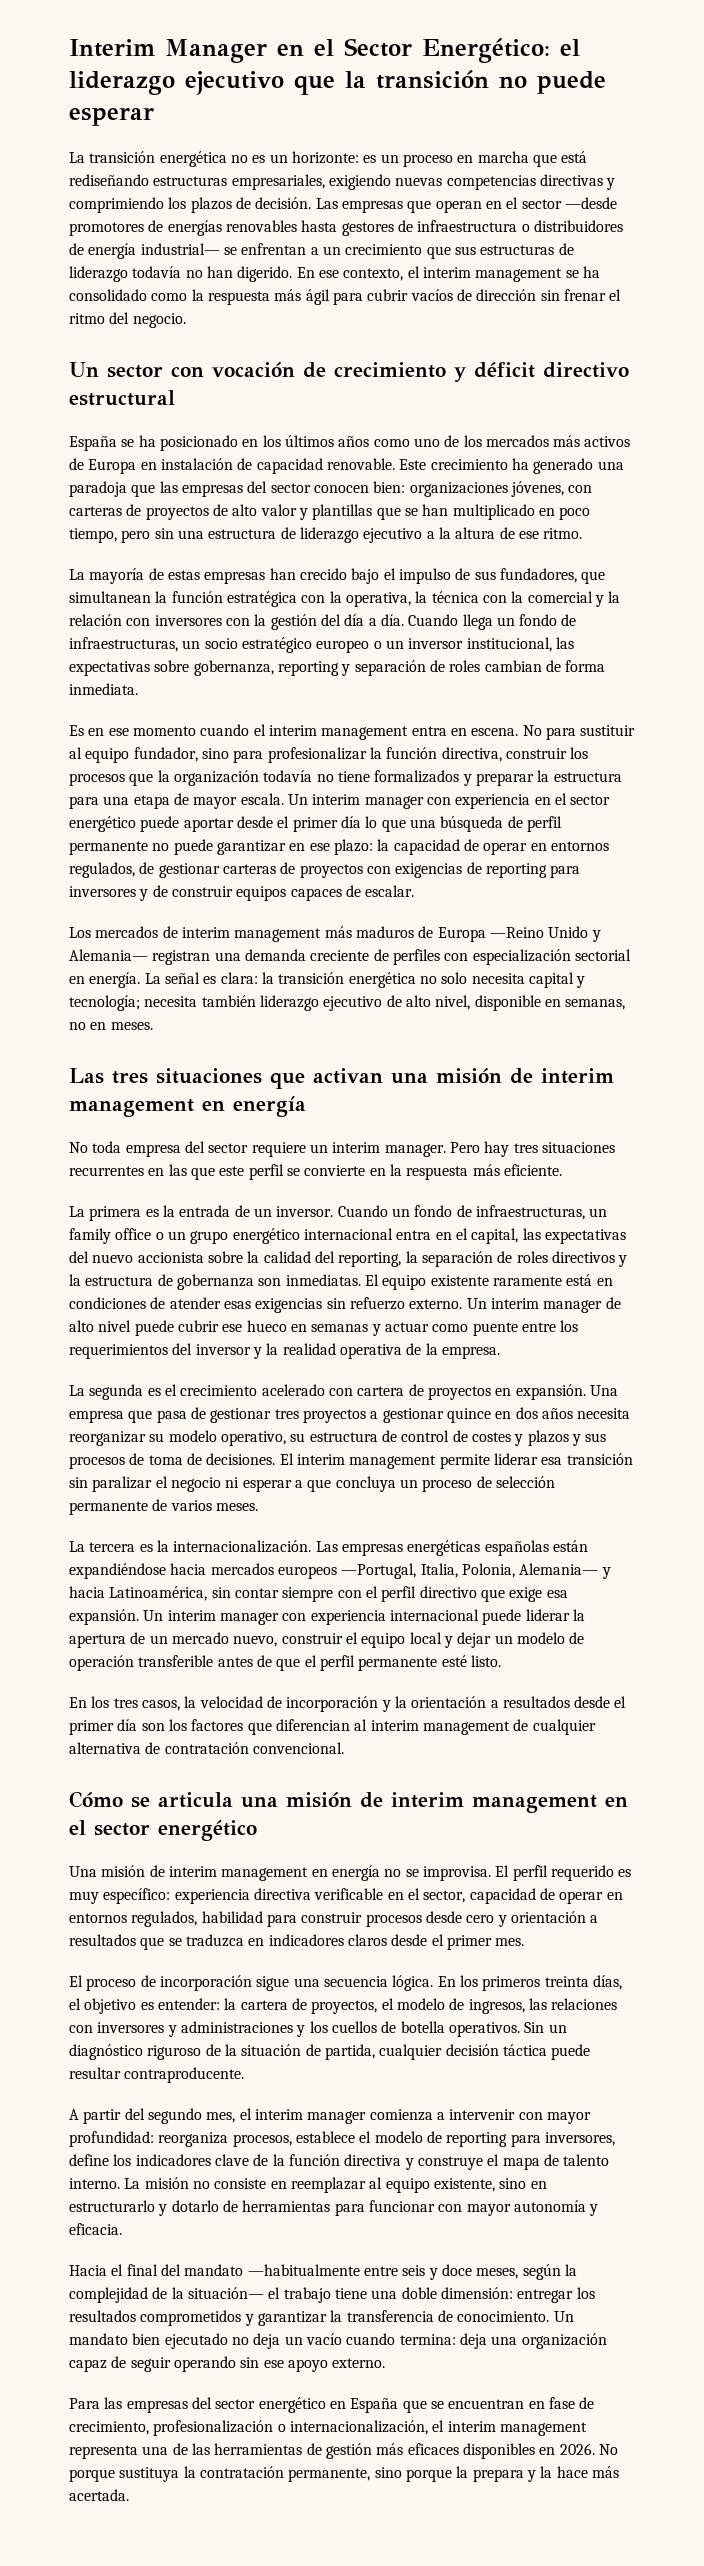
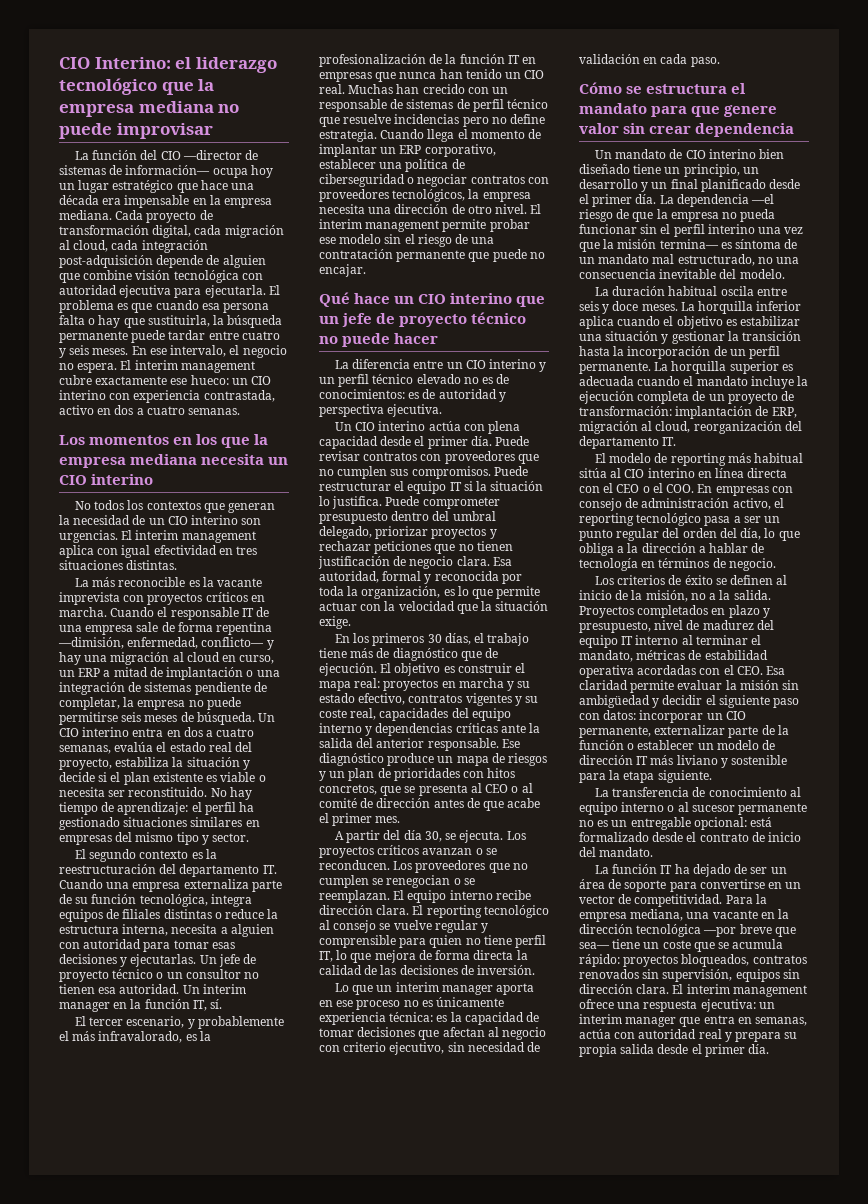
[69,38,550,63] Interim Manager en el Sector Energético: -> [59,57,171,69] CIO Interino:
[185,70,606,95] [69,107,154,126] [69,151,588,167] [69,174,616,190] [69,197,617,213] [69,220,623,236] [69,243,574,259] [69,266,600,282] [69,289,622,305] [69,312,186,328] [69,362,629,382] [69,390,175,406] [69,435,631,451] [69,458,624,474] [69,481,593,497] [69,504,591,520] [69,527,583,543] [69,568,606,584] [69,591,621,607] [69,614,577,630] [69,637,574,653] [69,660,606,676] [69,683,138,695] [69,724,636,740] [69,747,589,763] [69,770,622,786] [69,793,611,809] [69,816,562,832] [69,839,609,855] [69,862,581,878] [69,885,415,901] [69,926,601,942] [69,949,631,965] [69,972,586,988] [69,995,626,1011] [69,1022,153,1030] [69,1068,614,1089] [69,1096,306,1117] [69,1141,615,1157] [69,1164,562,1180] [69,1205,608,1221] [69,1228,626,1244] [69,1251,628,1267] [69,1274,613,1290] [69,1297,621,1313] [69,1320,579,1336] [69,1343,500,1359] [69,1384,618,1400] [69,1407,631,1423] [69,1430,607,1446] [69,1453,633,1469] [69,1476,555,1492] [69,1499,258,1515] [69,1540,588,1556] [69,1563,611,1579] [69,1586,568,1602] [69,1609,585,1625] [69,1632,585,1648] [69,1655,501,1671] [69,1696,627,1712] [69,1719,596,1735] [69,1742,344,1754] [69,1791,628,1813] [69,1820,257,1841] [69,1865,632,1881] [69,1888,623,1904] [69,1911,599,1927] [69,1934,525,1950] [69,1975,622,1991] [69,1998,618,2014] [69,2021,567,2037] [69,2044,591,2060] [69,2067,245,2083] [69,2108,591,2124] [69,2131,615,2147] [69,2154,610,2170] [69,2177,547,2193] [69,2200,599,2216] [69,2223,122,2235] [69,2264,577,2280] [69,2287,595,2303] [69,2310,574,2326] [69,2333,607,2349] [69,2356,386,2372] [69,2397,595,2413] [69,2420,587,2436] [69,2443,618,2459] [69,2466,619,2482] [69,2489,129,2501] ejecutivo que la transición no puede esperar // La transición energética no es un horizonte: es un proceso en marcha que está rediseñando estructuras empresariales, exigiendo nuevas competencias directivas y comprimiendo los plazos de decisión. Las empresas que operan en el sector —desde promotores de energías renovables hasta gestores de infraestructura o distribuidores de energía industrial— se enfrentan a un crecimiento que sus estructuras de liderazgo todavía no han digerido. En ese contexto, el interim management se ha consolidado como la respuesta más ágil para cubrir vacíos de dirección sin frenar el ritmo del negocio. // Un sector con vocación de crecimiento y déficit directivo estructural // España se ha posicionado en los últimos años como uno de los mercados más activos de Europa en instalación de capacidad renovable. Este crecimiento ha generado una paradoja que las empresas del sector conocen bien: organizaciones jóvenes, con carteras de proyectos de alto valor y plantillas que se han multiplicado en poco tiempo, pero sin una estructura de liderazgo ejecutivo a la altura de ese ritmo. // La mayoría de estas empresas han crecido bajo el impulso de sus fundadores, que simultanean la función estratégica con la operativa, la técnica con la comercial y la relación con inversores con la gestión del día a día. Cuando llega un fondo de infraestructuras, un socio estratégico europeo o un inversor institucional, las expectativas sobre gobernanza, reporting y separación de roles cambian de forma inmediata. // Es en ese momento cuando el interim management entra en escena. No para sustituir al equipo fundador, sino para profesionalizar la función directiva, construir los procesos que la organización todavía no tiene formalizados y preparar la estructura para una etapa de mayor escala. Un interim manager con experiencia en el sector energético puede aportar desde el primer día lo que una búsqueda de perfil permanente no puede garantizar en ese plazo: la capacidad de operar en entornos regulados, de gestionar carteras de proyectos con exigencias de reporting para inversores y de construir equipos capaces de escalar. // Los mercados de interim management más maduros de Europa —Reino Unido y Alemania— registran una demanda creciente de perfiles con especialización sectorial en energía. La señal es clara: la transición energética no solo necesita capital y tecnología; necesita también liderazgo ejecutivo de alto nivel, disponible en semanas, no en meses. // Las tres situaciones que activan una misión de interim management en energía // No toda empresa del sector requiere un interim manager. Pero hay tres situaciones recurrentes en las que este perfil se convierte en la respuesta más eficiente. // La primera es la entrada de un inversor. Cuando un fondo de infraestructuras, un family office o un grupo energético internacional entra en el capital, las expectativas del nuevo accionista sobre la calidad del reporting, la separación de roles directivos y la estructura de gobernanza son inmediatas. El equipo existente raramente está en condiciones de atender esas exigencias sin refuerzo externo. Un interim manager de alto nivel puede cubrir ese hueco en semanas y actuar como puente entre los requerimientos del inversor y la realidad operativa de la empresa. // La segunda es el crecimiento acelerado con cartera de proyectos en expansión. Una empresa que pasa de gestionar tres proyectos a gestionar quince en dos años necesita reorganizar su modelo operativo, su estructura de control de costes y plazos y sus procesos de toma de decisiones. El interim management permite liderar esa transición sin paralizar el negocio ni esperar a que concluya un proceso de selección permanente de varios meses. // La tercera es la internacionalización. Las empresas energéticas españolas están expandiéndose hacia mercados europeos —Portugal, Italia, Polonia, Alemania— y hacia Latinoamérica, sin contar siempre con el perfil directivo que exige esa expansión. Un interim manager con experiencia internacional puede liderar la apertura de un mercado nuevo, construir el equipo local y dejar un modelo de operación transferible antes de que el perfil permanente esté listo. // En los tres casos, la velocidad de incorporación y la orientación a resultados desde el primer día son los factores que diferencian al interim management de cualquier alternativa de contratación convencional. // Cómo se articula una misión de interim management en el sector energético // Una misión de interim management en energía no se improvisa. El perfil requerido es muy específico: experiencia directiva verificable en el sector, capacidad de operar en entornos regulados, habilidad para construir procesos desde cero y orientación a resultados que se traduzca en indicadores claros desde el primer mes. // El proceso de incorporación sigue una secuencia lógica. En los primeros treinta días, el objetivo es entender: la cartera de proyectos, el modelo de ingresos, las relaciones con inversores y administraciones y los cuellos de botella operativos. Sin un diagnóstico riguroso de la situación de partida, cualquier decisión táctica puede resultar contraproducente. // A partir del segundo mes, el interim manager comienza a intervenir con mayor profundidad: reorganiza procesos, establece el modelo de reporting para inversores, define los indicadores clave de la función directiva y construye el mapa de talento interno. La misión no consiste en reemplazar al equipo existente, sino en estructurarlo y dotarlo de herramientas para funcionar con mayor autonomía y eficacia. // Hacia el final del mandato —habitualmente entre seis y doce meses, según la complejidad de la situación— el trabajo tiene una doble dimensión: entregar los resultados comprometidos y garantizar la transferencia de conocimiento. Un mandato bien ejecutado no deja un vacío cuando termina: deja una organización capaz de seguir operando sin ese apoyo externo. // Para las empresas del sector energético en España que se encuentran en fase de crecimiento, profesionalización o internacionalización, el interim management representa una de las herramientas de gestión más eficaces disponibles en 2026. No porque sustituya la contratación permanente, sino porque la prepara y la hace más acertada. -> [59,78,215,95] [59,101,240,117] [59,123,213,139] [74,150,259,160] [59,165,273,178] [59,180,255,193] [59,195,273,208] [59,210,213,223] [59,225,284,238] [59,240,208,253] [59,255,266,268] [59,270,263,283] [59,285,280,298] [59,300,270,313] [59,315,283,328] [59,330,280,343] [59,345,287,358] [59,360,255,373] [59,375,272,385] [59,390,275,403] [59,405,241,415] [59,434,269,448] [59,454,289,468] [59,474,154,485] [74,500,276,513] [59,515,262,525] [59,530,256,543] [59,545,258,558] [59,560,178,570] [74,577,263,587] [59,592,265,605] [59,607,270,620] [59,622,273,635] [58,637,274,650] [59,652,275,665] [59,667,280,680] [59,682,267,695] [59,697,241,710] [59,712,276,725] [59,727,255,737] [59,742,253,754] [59,757,250,770] [59,772,266,785] [59,787,252,800] [59,802,255,815] [59,817,260,830] [59,832,250,845] [74,849,217,862] [59,864,277,877] [59,879,282,892] [59,894,252,907] [59,909,279,922] [59,924,274,937] [59,939,235,952] [59,954,257,967] [59,969,260,982] [59,984,246,994] [59,999,223,1012] [74,1016,284,1029] [59,1031,211,1043] [319,54,537,67] [319,69,545,82] [319,84,509,94] [319,99,549,112] [319,114,546,127] [319,129,542,142] [319,144,496,157] [319,159,465,172] [319,174,549,187] [319,189,531,202] [319,204,542,214] [319,219,530,232] [319,234,495,247] [319,249,545,262] [319,264,366,277] [319,292,546,307] [319,312,527,327] [319,333,439,347] [334,359,547,372] [319,374,510,387] [319,389,506,402] [319,404,443,417] [334,421,521,434] [319,436,530,449] [319,451,539,464] [319,466,528,479] [319,481,544,494] [319,496,500,509] [319,511,496,524] [319,526,497,539] [319,541,513,554] [318,556,512,569] [319,571,522,584] [319,586,541,599] [319,601,549,614] [319,616,351,629] [334,633,530,646] [319,648,499,661] [319,663,526,676] [319,678,531,691] [319,693,539,706] [319,708,511,721] [319,723,541,736] [319,738,520,751] [319,753,548,766] [319,768,516,781] [319,783,533,796] [319,798,541,811] [319,813,401,826] [334,830,526,843] [319,845,497,858] [319,860,528,873] [319,875,475,888] [319,890,531,903] [319,905,549,918] [319,920,489,933] [319,935,547,948] [319,950,528,963] [319,965,536,975] [334,982,535,995] [319,997,505,1010] [319,1012,540,1025] [319,1027,547,1040] [319,1042,541,1055] [579,54,720,67] [579,82,747,94] [579,103,778,117] [579,123,795,137] [594,149,785,159] [579,164,759,177] [579,179,801,192] [579,194,775,207] [579,209,776,222] [579,224,804,237] [579,239,798,252] [579,254,800,266] [579,269,785,279] [594,286,787,296] [579,301,802,314] [579,316,801,329] [579,331,802,344] [579,346,781,359] [579,361,793,374] [579,376,809,389] [579,391,795,404] [579,406,797,419] [579,421,802,434] [579,436,677,449] [594,453,804,466] [579,468,788,478] [579,483,793,496] [579,498,784,511] [579,513,781,526] [579,528,800,541] [579,543,765,556] [579,558,776,571] [594,575,788,585] [579,590,771,602] [579,605,770,618] [579,620,774,633] [579,635,762,648] [579,650,768,662] [579,665,786,678] [579,680,800,693] [579,695,800,708] [579,710,746,723] [579,725,789,738] [579,740,776,750] [579,755,788,768] [579,770,712,783] [594,787,801,797] [579,802,808,815] [579,817,773,830] [579,832,802,842] [579,847,654,857] [594,864,787,877] [579,879,802,892] [579,894,767,907] [579,909,790,922] [579,924,796,937] [579,939,784,952] [579,954,807,967] [579,969,800,982] [579,984,807,997] [579,999,775,1012] [579,1014,808,1027] [579,1029,798,1042] [579,1044,770,1057] tecnológico que la empresa mediana no puede improvisar // La función del CIO —director de sistemas de información— ocupa hoy un lugar estratégico que hace una década era impensable en la empresa mediana. Cada proyecto de transformación digital, cada migración al cloud, cada integración post-adquisición depende de alguien que combine visión tecnológica con autoridad ejecutiva para ejecutarla. El problema es que cuando esa persona falta o hay que sustituirla, la búsqueda permanente puede tardar entre cuatro y seis meses. En ese intervalo, el negocio no espera. El interim management cubre exactamente ese hueco: un CIO interino con experiencia contrastada, activo en dos a cuatro semanas. // Los momentos en los que la empresa mediana necesita un CIO interino // No todos los contextos que generan la necesidad de un CIO interino son urgencias. El interim management aplica con igual efectividad en tres situaciones distintas. // La más reconocible es la vacante imprevista con proyectos críticos en marcha. Cuando el responsable IT de una empresa sale de forma repentina —dimisión, enfermedad, conflicto— y hay una migración al cloud en curso, un ERP a mitad de implantación o una integración de sistemas pendiente de completar, la empresa no puede permitirse seis meses de búsqueda. Un CIO interino entra en dos a cuatro semanas, evalúa el estado real del proyecto, estabiliza la situación y decide si el plan existente es viable o necesita ser reconstituido. No hay tiempo de aprendizaje: el perfil ha gestionado situaciones similares en empresas del mismo tipo y sector. // El segundo contexto es la reestructuración del departamento IT. Cuando una empresa externaliza parte de su función tecnológica, integra equipos de filiales distintas o reduce la estructura interna, necesita a alguien con autoridad para tomar esas decisiones y ejecutarlas. Un jefe de proyecto técnico o un consultor no tienen esa autoridad. Un interim manager en la función IT, sí. // El tercer escenario, y probablemente el más infravalorado, es la profesionalización de la función IT en empresas que nunca han tenido un CIO real. Muchas han crecido con un responsable de sistemas de perfil técnico que resuelve incidencias pero no define estrategia. Cuando llega el momento de implantar un ERP corporativo, establecer una política de ciberseguridad o negociar contratos con proveedores tecnológicos, la empresa necesita una dirección de otro nivel. El interim management permite probar ese modelo sin el riesgo de una contratación permanente que puede no encajar. // Qué hace un CIO interino que un jefe de proyecto técnico no puede hacer // La diferencia entre un CIO interino y un perfil técnico elevado no es de conocimientos: es de autoridad y perspectiva ejecutiva. // Un CIO interino actúa con plena capacidad desde el primer día. Puede revisar contratos con proveedores que no cumplen sus compromisos. Puede restructurar el equipo IT si la situación lo justifica. Puede comprometer presupuesto dentro del umbral delegado, priorizar proyectos y rechazar peticiones que no tienen justificación de negocio clara. Esa autoridad, formal y reconocida por toda la organización, es lo que permite actuar con la velocidad que la situación exige. // En los primeros 30 días, el trabajo tiene más de diagnóstico que de ejecución. El objetivo es construir el mapa real: proyectos en marcha y su estado efectivo, contratos vigentes y su coste real, capacidades del equipo interno y dependencias críticas ante la salida del anterior responsable. Ese diagnóstico produce un mapa de riesgos y un plan de prioridades con hitos concretos, que se presenta al CEO o al comité de dirección antes de que acabe el primer mes. // A partir del día 30, se ejecuta. Los proyectos críticos avanzan o se reconducen. Los proveedores que no cumplen se renegocian o se reemplazan. El equipo interno recibe dirección clara. El reporting tecnológico al consejo se vuelve regular y comprensible para quien no tiene perfil IT, lo que mejora de forma directa la calidad de las decisiones de inversión. // Lo que un interim manager aporta en ese proceso no es únicamente experiencia técnica: es la capacidad de tomar decisiones que afectan al negocio con criterio ejecutivo, sin necesidad de validación en cada paso. // Cómo se estructura el mandato para que genere valor sin crear dependencia // Un mandato de CIO interino bien diseñado tiene un principio, un desarrollo y un final planificado desde el primer día. La dependencia —el riesgo de que la empresa no pueda funcionar sin el perfil interino una vez que la misión termina— es síntoma de un mandato mal estructurado, no una consecuencia inevitable del modelo. // La duración habitual oscila entre seis y doce meses. La horquilla inferior aplica cuando el objetivo es estabilizar una situación y gestionar la transición hasta la incorporación de un perfil permanente. La horquilla superior es adecuada cuando el mandato incluye la ejecución completa de un proyecto de transformación: implantación de ERP, migración al cloud, reorganización del departamento IT. // El modelo de reporting más habitual sitúa al CIO interino en línea directa con el CEO o el COO. En empresas con consejo de administración activo, el reporting tecnológico pasa a ser un punto regular del orden del día, lo que obliga a la dirección a hablar de tecnología en términos de negocio. // Los criterios de éxito se definen al inicio de la misión, no a la salida. Proyectos completados en plazo y presupuesto, nivel de madurez del equipo IT interno al terminar el mandato, métricas de estabilidad operativa acordadas con el CEO. Esa claridad permite evaluar la misión sin ambigüedad y decidir el siguiente paso con datos: incorporar un CIO permanente, externalizar parte de la función o establecer un modelo de dirección IT más liviano y sostenible para la etapa siguiente. // La transferencia de conocimiento al equipo interno o al sucesor permanente no es un entregable opcional: está formalizado desde el contrato de inicio del mandato. // La función IT ha dejado de ser un área de soporte para convertirse en un vector de competitividad. Para la empresa mediana, una vacante en la dirección tecnológica —por breve que sea— tiene un coste que se acumula rápido: proyectos bloqueados, contratos renovados sin supervisión, equipos sin dirección clara. El interim management ofrece una respuesta ejecutiva: un interim manager que entra en semanas, actúa con autoridad real y prepara su propia salida desde el primer día.

